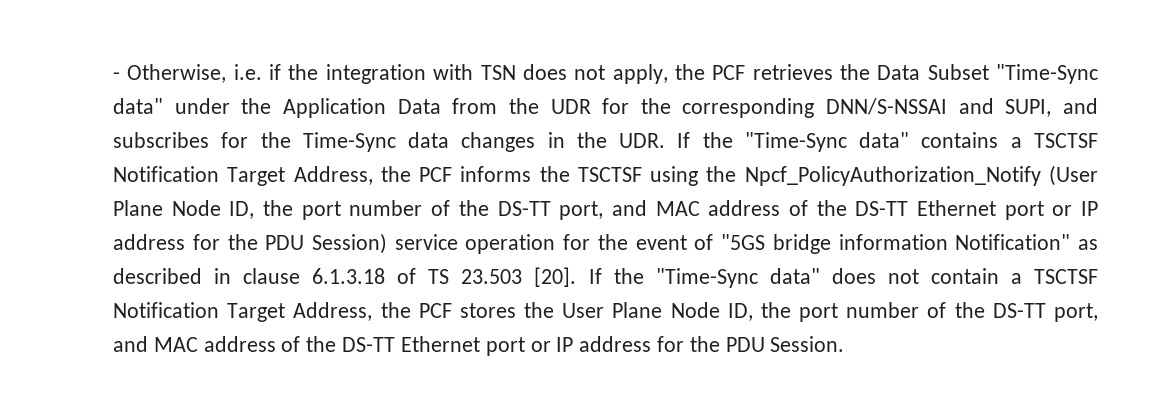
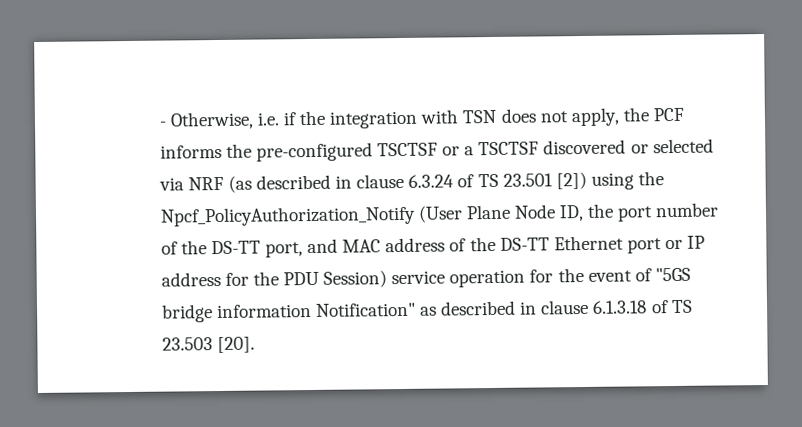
[752,64,1099,84] [113,98,1099,118] [113,132,1098,152] [113,166,642,186] retrieves the Data Subset "Time-Sync data" under the Application Data from the UDR for the corresponding DNN/S-NSSAI and SUPI, and subscribes for the Time-Sync data changes in the UDR. If the "Time-Sync data" contains a TSCTSF Notification Target Address, the PCF informs the TSCTSF -> [159,138,714,162] [158,171,587,193] informs the pre-configured TSCTSF or a TSCTSF discovered or selected via NRF (as described in clause 6.3.24 of TS 23.501 [2])
[588,268,1098,288] [113,302,1098,322] [113,336,845,356] If the "Time-Sync data" does not contain a TSCTSF Notification Target Address, the PCF stores the User Plane Node ID, the port number of the DS-TT port, and MAC address of the DS-TT Ethernet port or IP address for the PDU Session. -> (255, 345) none

